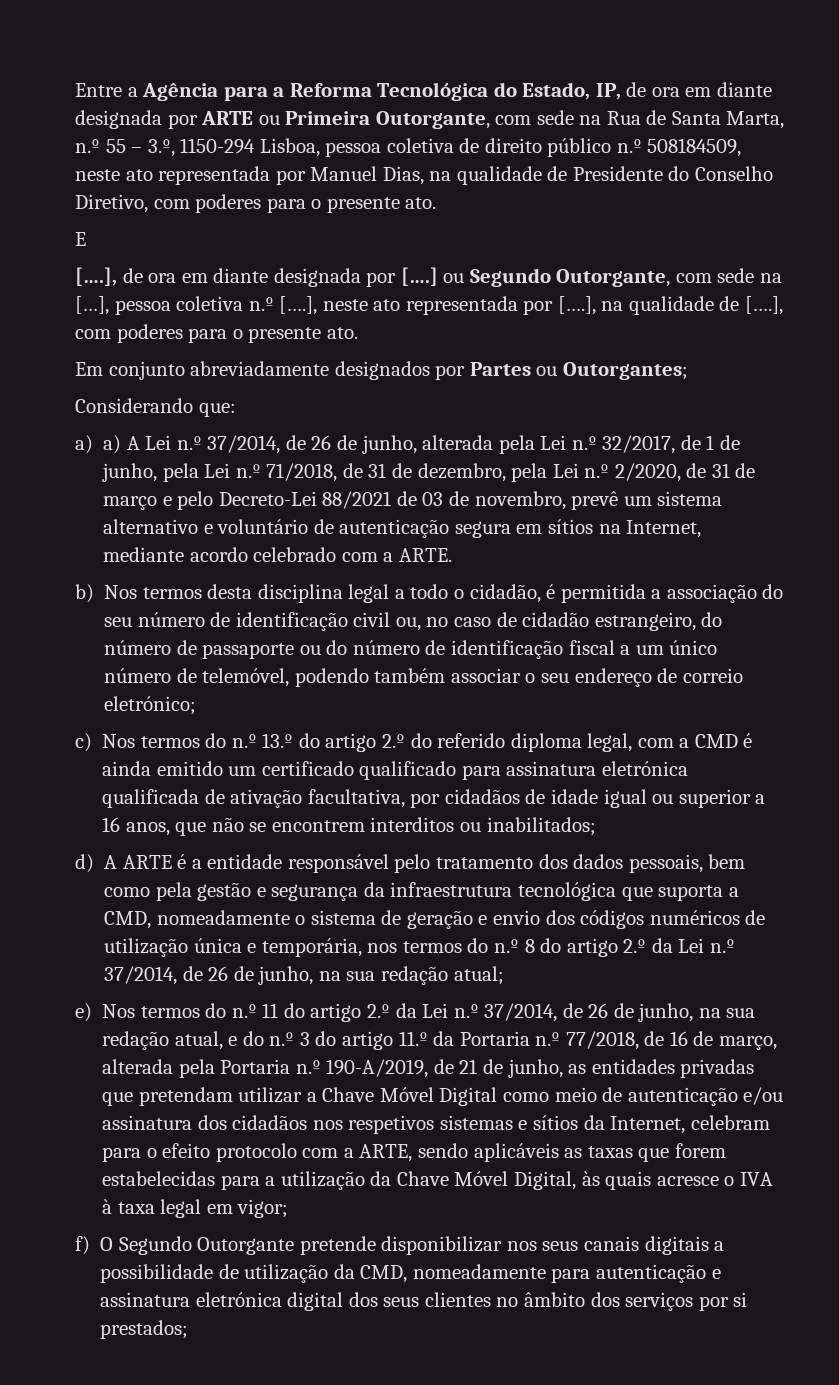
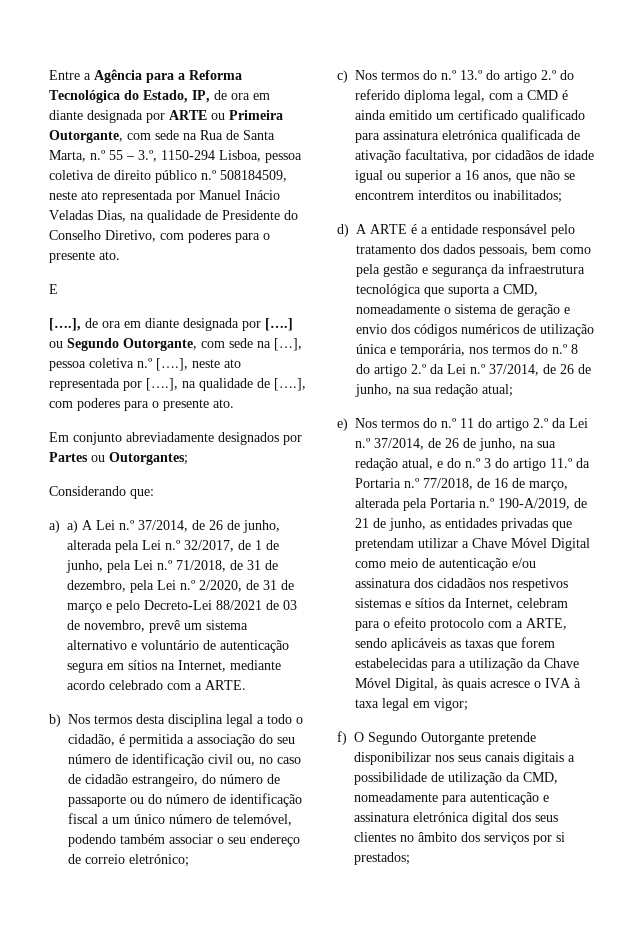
(378, 173) none -> [245,190,280,200] [49,210,93,220] Inácio Veladas

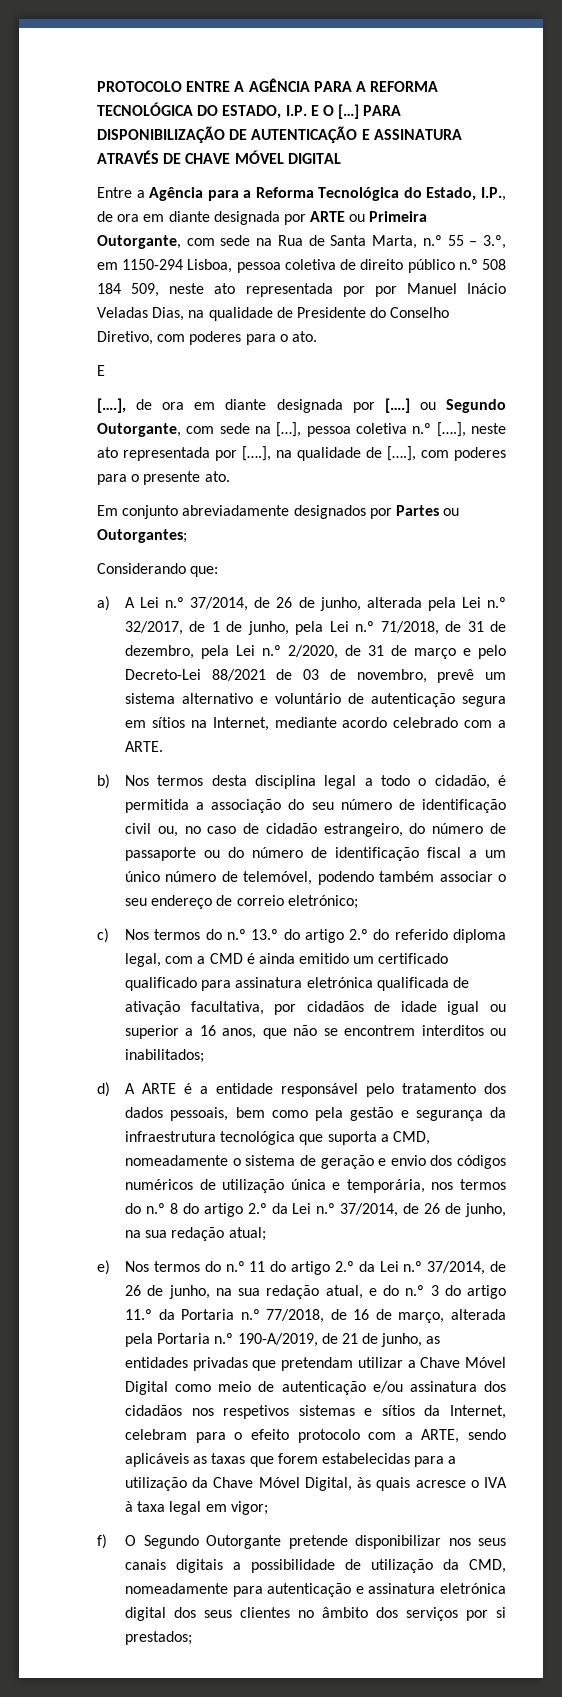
(49, 75) none -> [97,78,439,92] [97,102,402,119] [97,126,462,143] [97,150,341,164] PROTOCOLO ENTRE A AGÊNCIA PARA A REFORMA TECNOLÓGICA DO ESTADO, I.P. E O […] PARA DISPONIBILIZAÇÃO DE AUTENTICAÇÃO E ASSINATURA ATRAVÉS DE CHAVE MÓVEL DIGITAL //
[192,90,210,103] IP, -> [480,187,506,201] I.P.,
(157, 156) none -> [97,262,118,270] em
[220,170,287,182] [49,190,195,203] 508184509, neste ato representada por -> [482,259,507,270] [97,283,397,297] 508 184 509, neste ato representada por por
[49,251,95,263] presente -> (288, 338) none
[67,520,78,533] a) -> (110, 603) none

